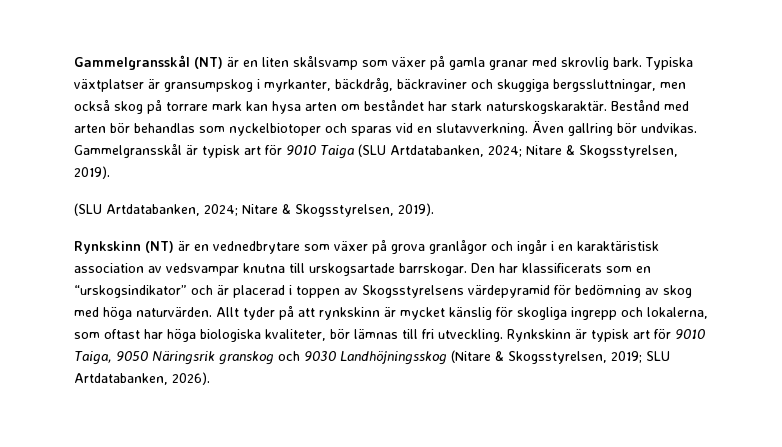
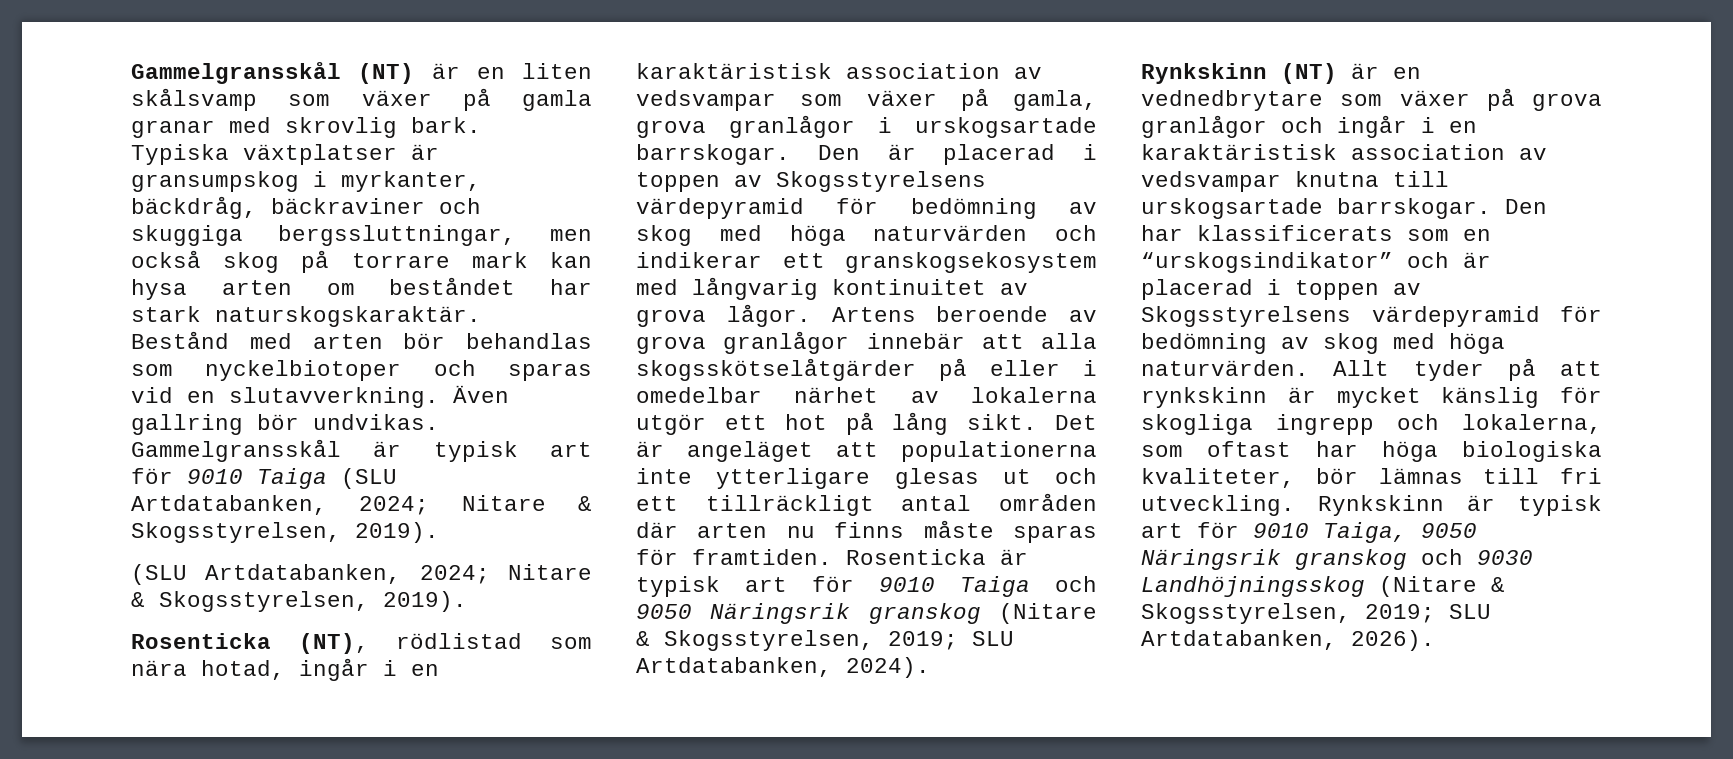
(434, 209) none -> [131,633,592,654] [131,658,439,681] [636,63,1042,79] [636,88,1097,111] [636,115,1097,138] [636,144,1097,165] [636,171,986,192] [636,198,1097,219] [636,225,1097,246] [636,252,1097,273] [636,277,1028,300] [636,304,1097,327] [636,331,1097,354] [636,358,1097,381] [636,387,1097,403] [636,412,1097,435] [636,441,1097,462] [636,468,1097,489] [636,493,1097,516] [636,520,1097,543] [636,549,1028,565] [636,576,1097,597] [636,603,1097,624] [636,630,1014,651] [636,657,930,678] // Rosenticka (NT), rödlistad som nära hotad, ingår i en karaktäristisk association av vedsvampar som växer på gamla, grova granlågor i urskogsartade barrskogar. Den är placerad i toppen av Skogsstyrelsens värdepyramid för bedömning av skog med höga naturvärden och indikerar ett granskogsekosystem med långvarig kontinuitet av grova lågor. Artens beroende av grova granlågor innebär att alla skogsskötselåtgärder på eller i omedelbar närhet av lokalerna utgör ett hot på lång sikt. Det är angeläget att populationerna inte ytterligare glesas ut och ett tillräckligt antal områden där arten nu finns måste sparas för framtiden. Rosenticka är typisk art för 9010 Taiga och 9050 Näringsrik granskog (Nitare & Skogsstyrelsen, 2019; SLU Artdatabanken, 2024).

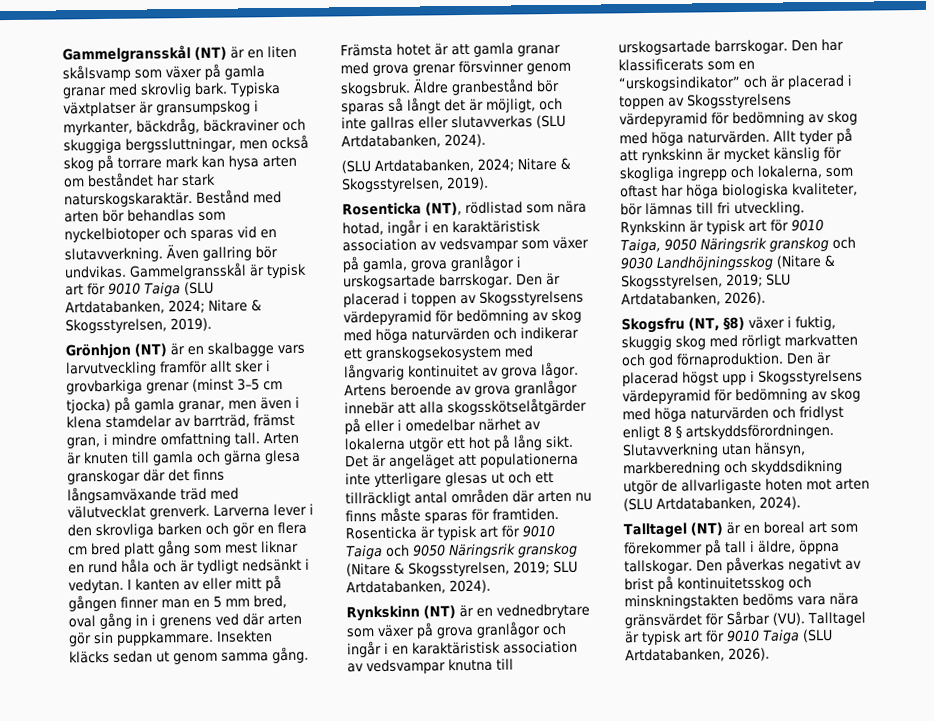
(439, 532) none -> [65,342,305,360] [65,360,271,377] [66,378,283,395] [66,396,300,414] [66,413,295,429] [66,431,299,449] [66,449,301,466] [67,468,225,485] [67,486,239,504] [67,503,314,520] [67,521,307,539] [68,540,299,557] [68,558,310,574] [68,575,282,594] [68,594,287,612] [68,612,302,630] [68,630,273,647] [69,646,309,665] [340,42,561,57] [340,60,571,77] [340,78,560,97] [341,97,563,115] [341,114,566,132] [341,133,486,149] // Grönhjon (NT) är en skalbagge vars larvutveckling framför allt sker i grovbarkiga grenar (minst 3–5 cm tjocka) på gamla granar, men även i klena stamdelar av barrträd, främst gran, i mindre omfattning tall. Arten är knuten till gamla och gärna glesa granskogar där det finns långsamväxande träd med välutvecklat grenverk. Larverna lever i den skrovliga barken och gör en flera cm bred platt gång som mest liknar en rund håla och är tydligt nedsänkt i vedytan. I kanten av eller mitt på gången finner man en 5 mm bred, oval gång in i grenens ved där arten gör sin puppkammare. Insekten kläcks sedan ut genom samma gång. Främsta hotet är att gamla granar med grova grenar försvinner genom skogsbruk. Äldre granbestånd bör sparas så långt det är möjligt, och inte gallras eller slutavverkas (SLU Artdatabanken, 2024).
(1435, 640) none -> [621,315,836,334] [621,333,858,351] [621,351,832,368] [622,369,863,387] [622,387,861,405] [622,405,844,422] [622,423,834,441] [622,442,806,459] [623,459,843,477] [623,478,870,495] [623,496,801,512] [623,521,858,539] [624,539,840,556] [624,556,862,575] [624,575,812,592] [624,592,859,610] [624,610,866,629] [624,629,833,646] [625,647,770,663] // Skogsfru (NT, §8) växer i fuktig, skuggig skog med rörligt markvatten och god förnaproduktion. Den är placerad högst upp i Skogsstyrelsens värdepyramid för bedömning av skog med höga naturvärden och fridlyst enligt 8 § artskyddsförordningen. Slutavverkning utan hänsyn, markberedning och skyddsdikning utgör de allvarligaste hoten mot arten (SLU Artdatabanken, 2024). // Talltagel (NT) är en boreal art som förekommer på tall i äldre, öppna tallskogar. Den påverkas negativt av brist på kontinuitetsskog och minskningstakten bedöms vara nära gränsvärdet för Sårbar (VU). Talltagel är typisk art för 9010 Taiga (SLU Artdatabanken, 2026).

